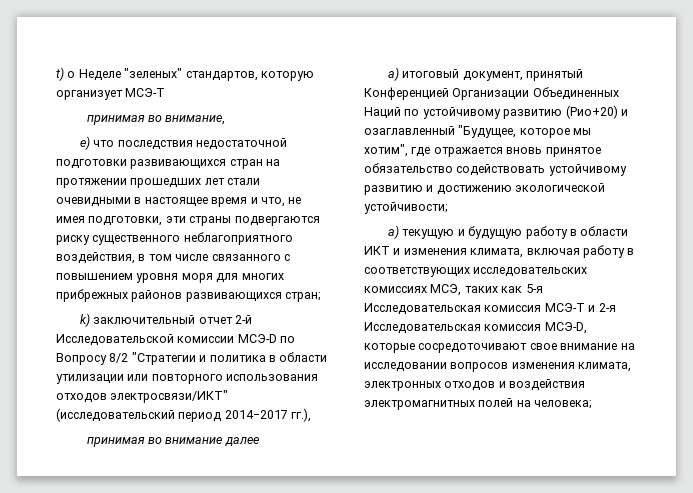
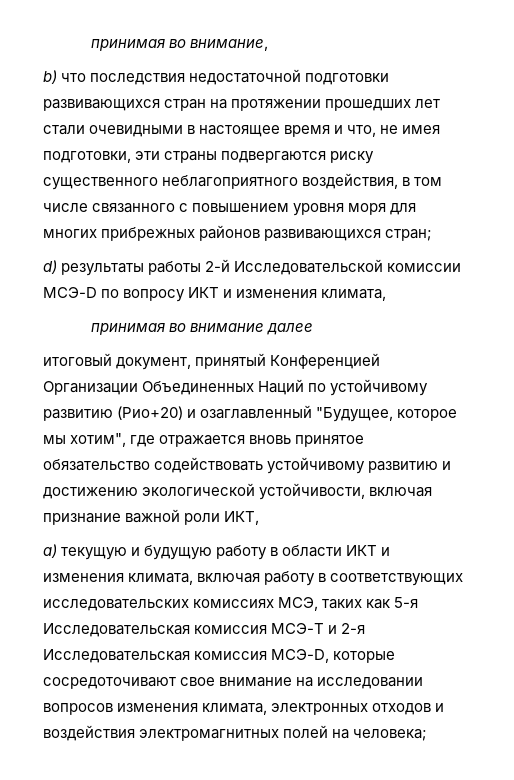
[56,67,314,81] [56,88,166,100] t) о Неделе "зеленых" стандартов, которую организует МСЭ-Т // -> (90, 45) none
[80,136,91,150] e) -> [43,70,57,84] b)
[80,313,233,327] k) заключительный отчет -> [43,260,202,276] d) результаты работы
[56,352,328,365] [56,374,319,384] [56,390,229,403] [56,408,312,422] Вопросу 8/2 "Стратегии и политика в области утилизации или повторного использования отходов электросвязи/ИКТ" (исследовательский период 2014−2017 гг.), -> [123,287,387,302] вопросу ИКТ и изменения климата,
[388,67,400,81] a) -> (313, 329) none
[364,202,448,214] устойчивости; -> [259,483,433,500] [43,509,260,525] устойчивости, включая признание важной роли ИКТ,

